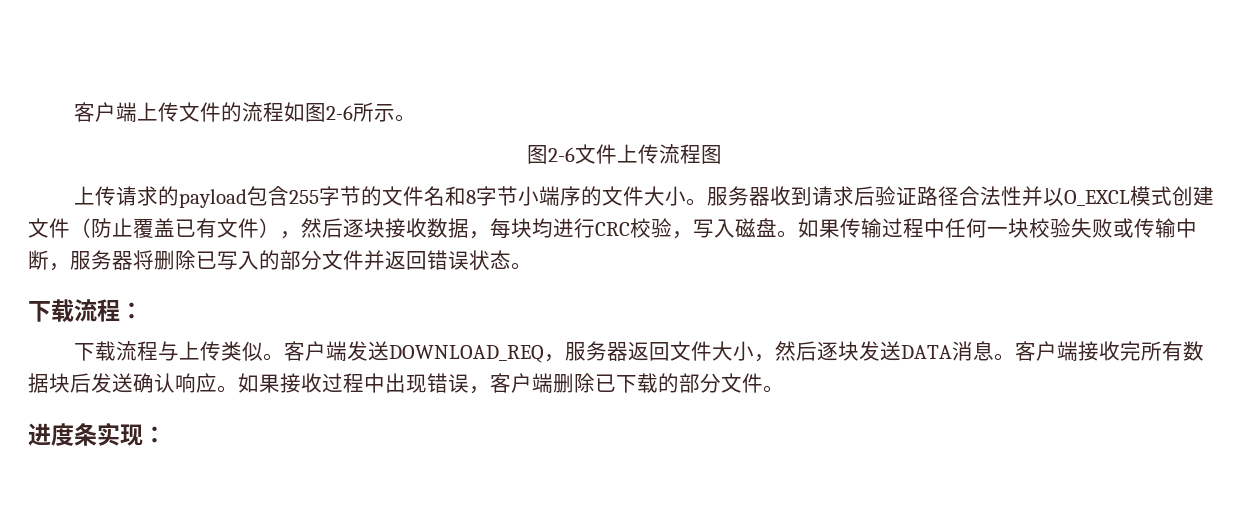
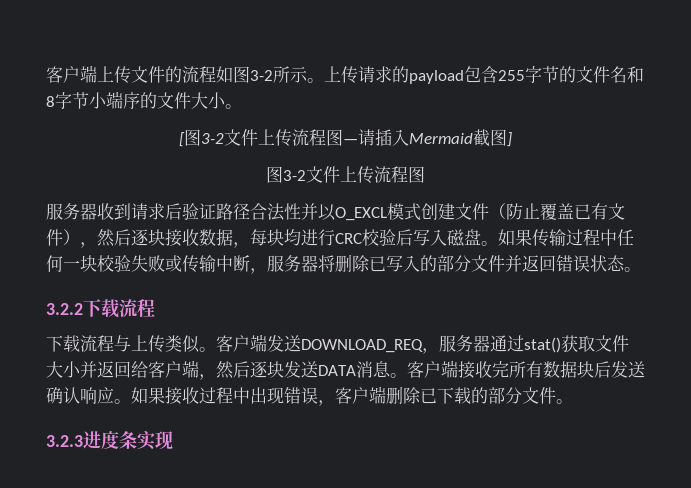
[326,105,354,120] 2-6 -> [250,70,273,81] 3-2
[526,144,722,164] // 图2-6文件上传流程图 // -> (324, 80) none
(708, 202) none -> [179,129,512,147] [266,166,425,184] // [图3-2文件上传流程图—请插入Mermaid截图] // 图3-2文件上传流程图 //
[672,231,693,239] ， -> [396,229,413,246] 后
[28,299,143,322] 下载流程： -> [46,299,155,318] 3.2.2下载流程
[628,341,755,361] 返回文件大小 -> [490,335,629,353] [46,360,199,378] 通过stat()获取文件大小并返回给客户端
(784, 389) none -> [46,435,83,447] 3.2.3
[143,426,166,443] ： -> (173, 440) none

